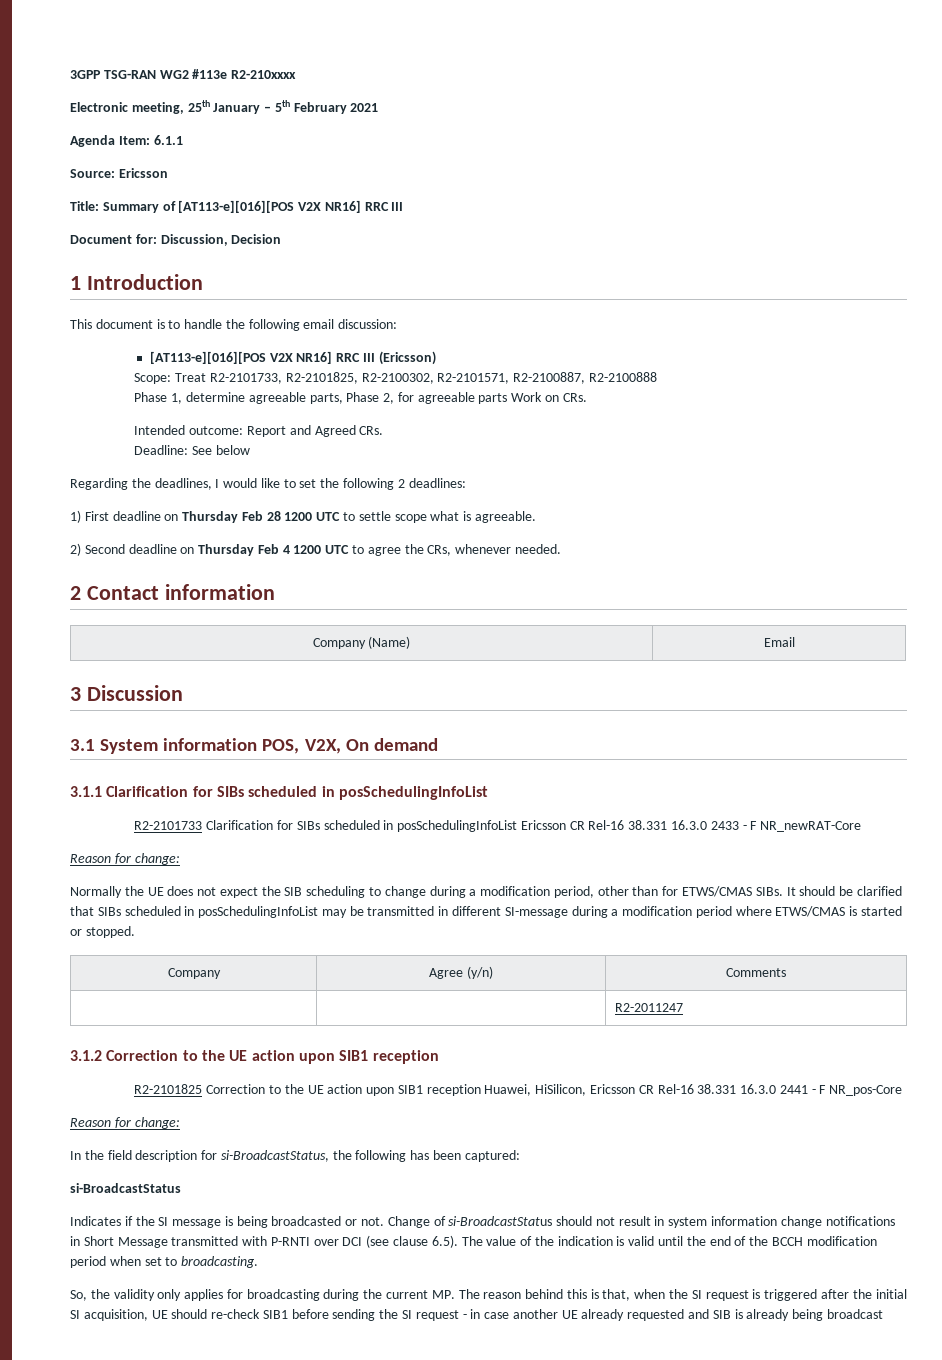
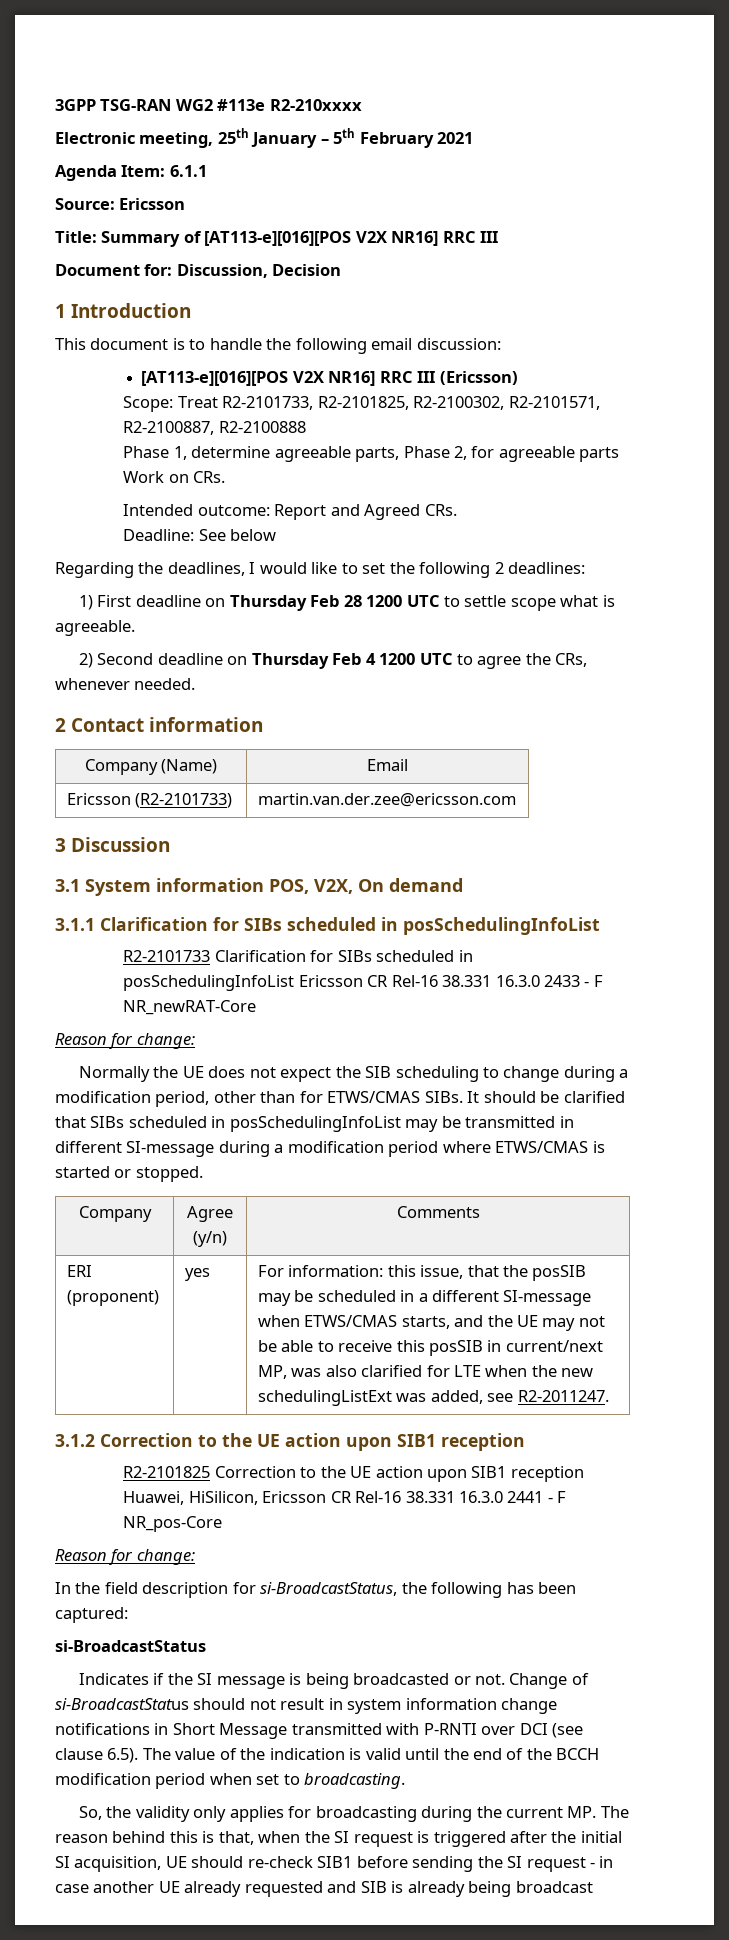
(795, 642) none -> [66,793,233,808] [257,793,516,807] // Ericsson (R2-2101733) | martin.van.der.zee@ericsson.com
[615,1003,684,1012] | | R2-2011247 -> [66,1265,92,1277] [66,1290,159,1306] [184,1268,210,1281] [257,1265,587,1281] [257,1290,592,1306] [257,1315,605,1331] [257,1340,603,1356] [257,1365,594,1379] [257,1390,609,1406] ERI (proponent) | yes | For information: this issue, that the posSIB may be scheduled in a different SI-message when ETWS/CMAS starts, and the UE may not be able to receive this posSIB in current/next MP, was also clarified for LTE when the new schedulingListExt was added, see R2-2011247.

